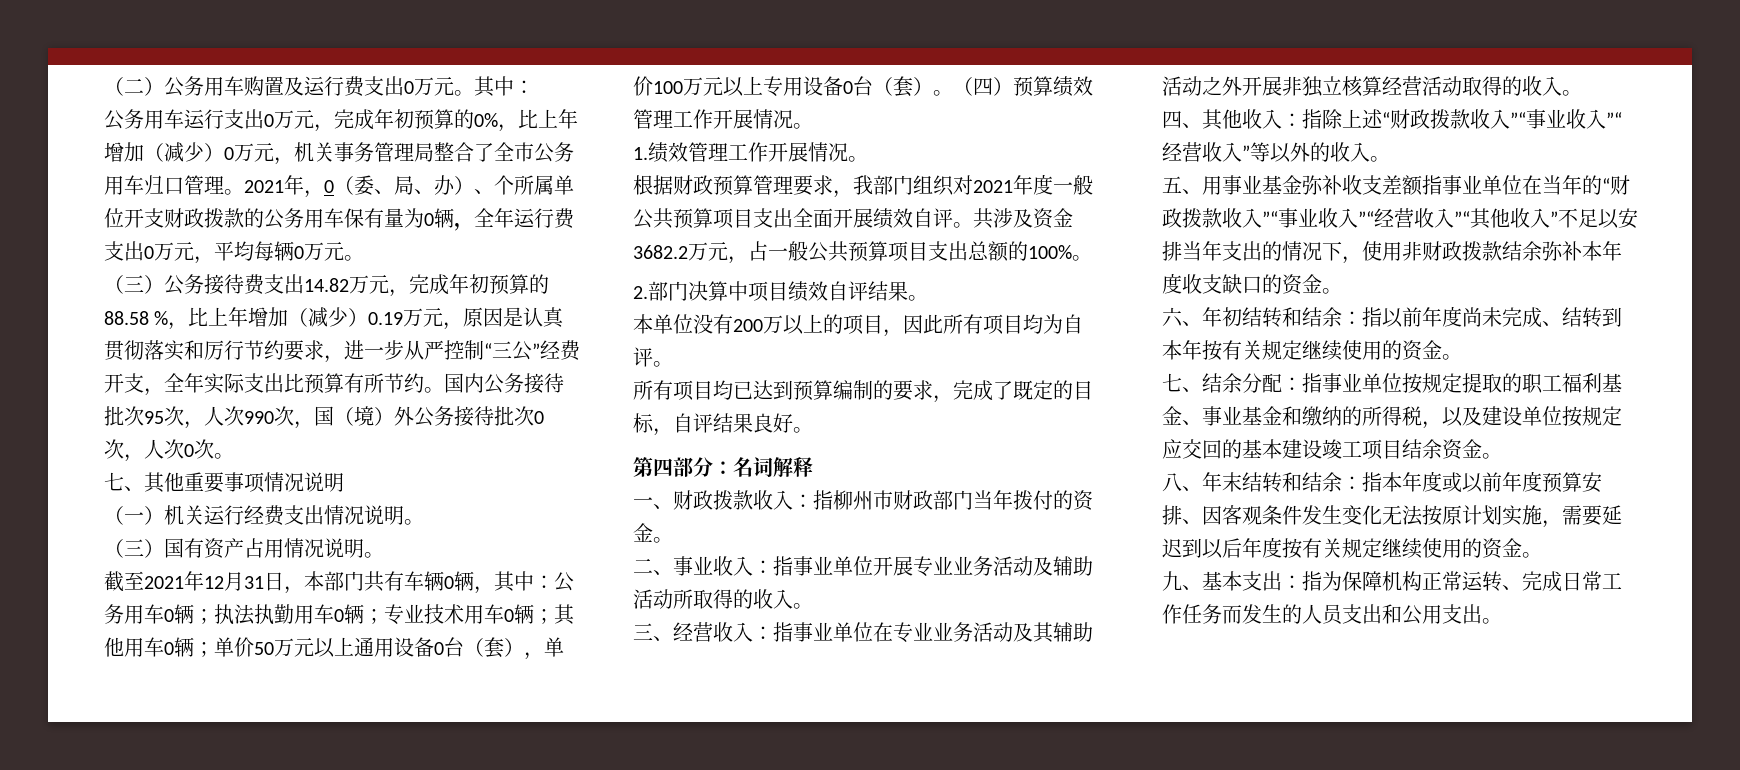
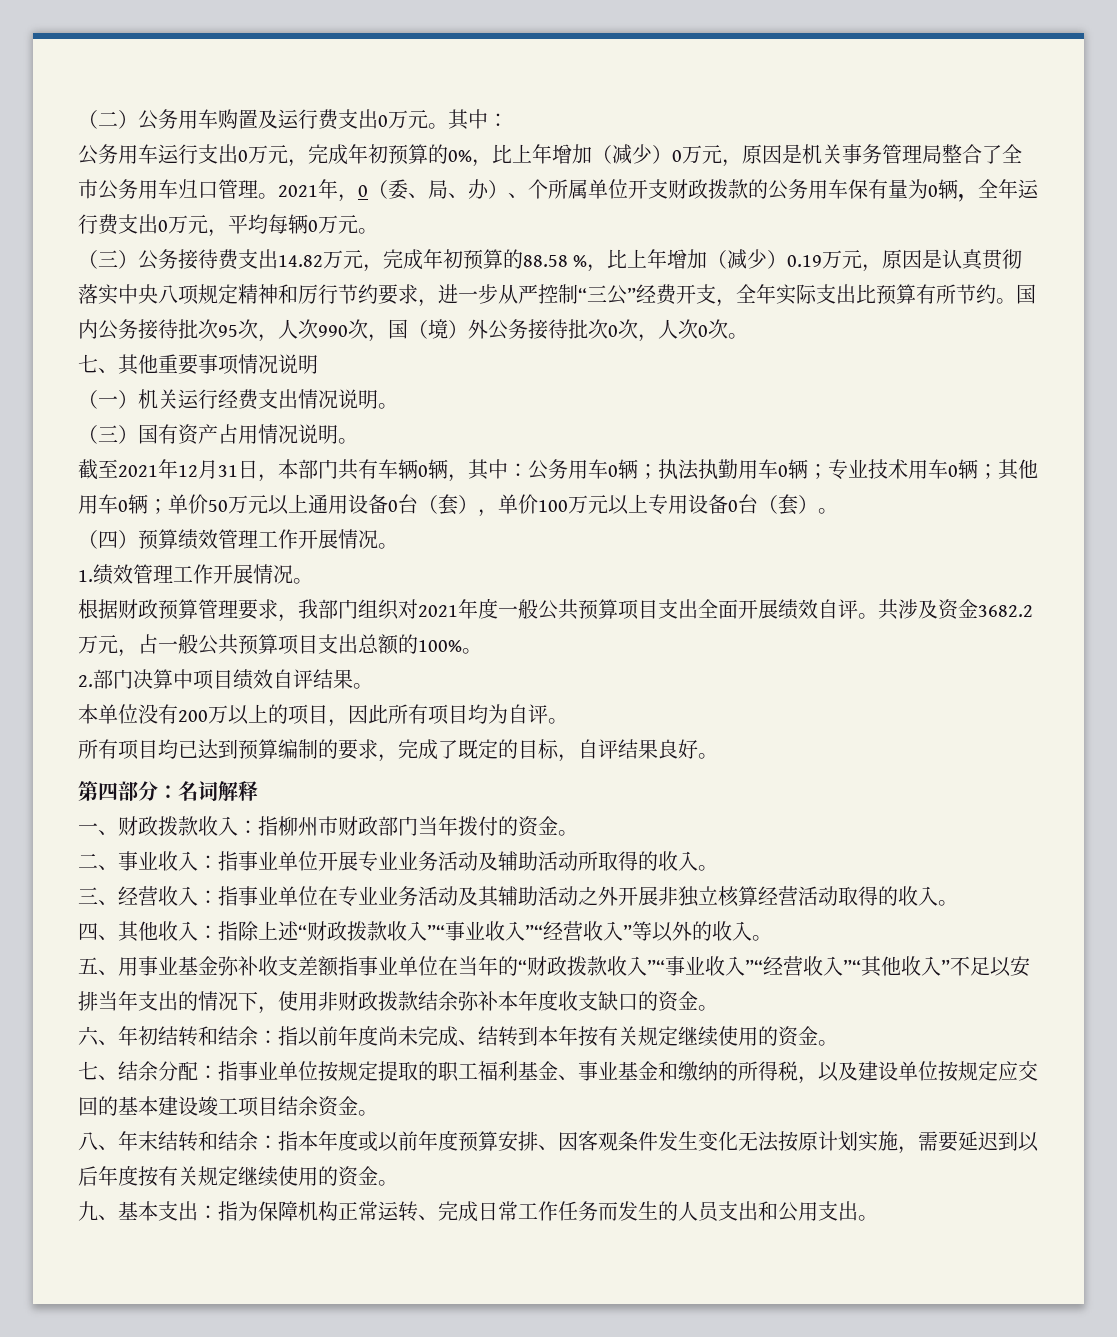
(294, 161) none -> [742,144,802,164] 原因是
(184, 350) none -> [118,284,278,305] 中央八项规定精神
(953, 93) none -> (838, 511) //

